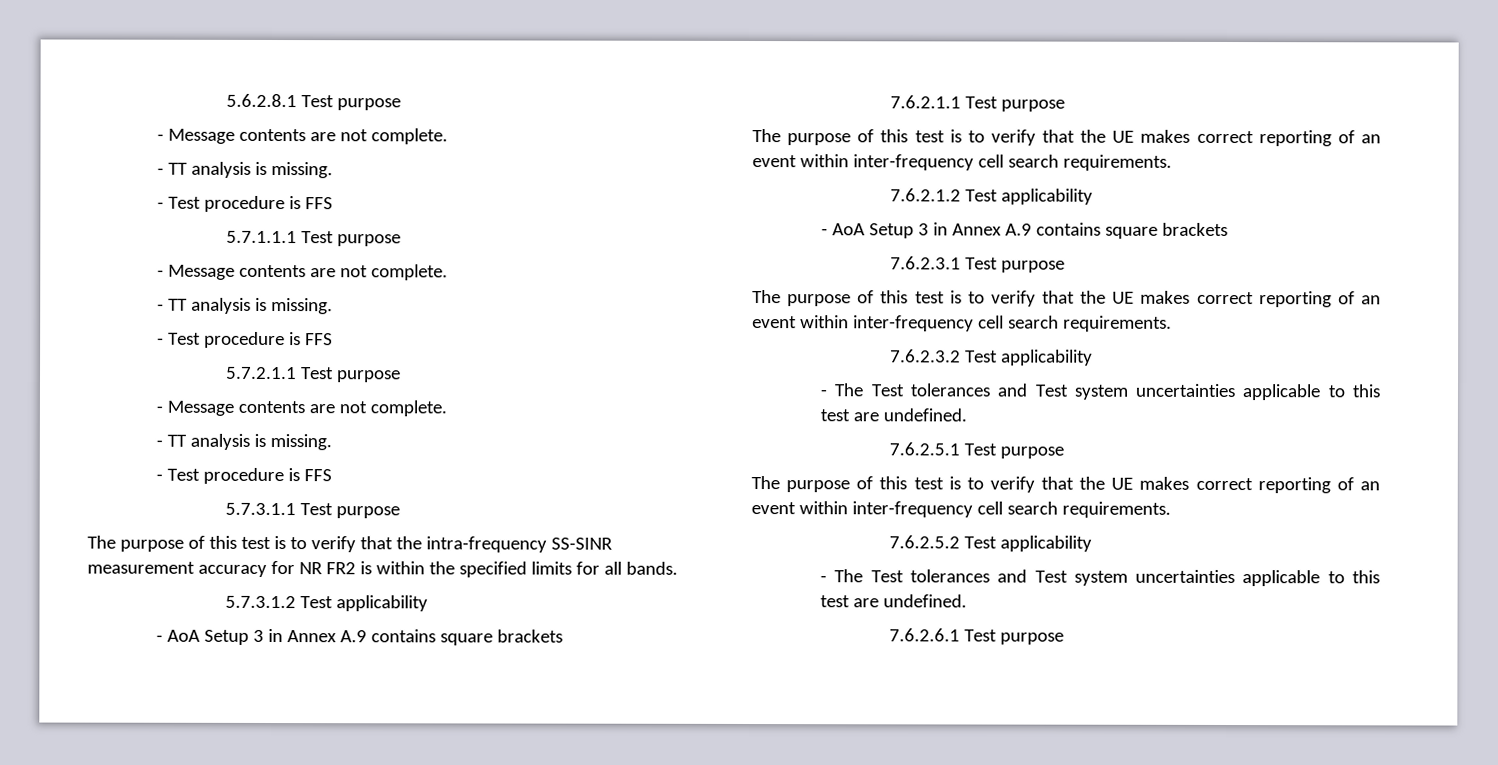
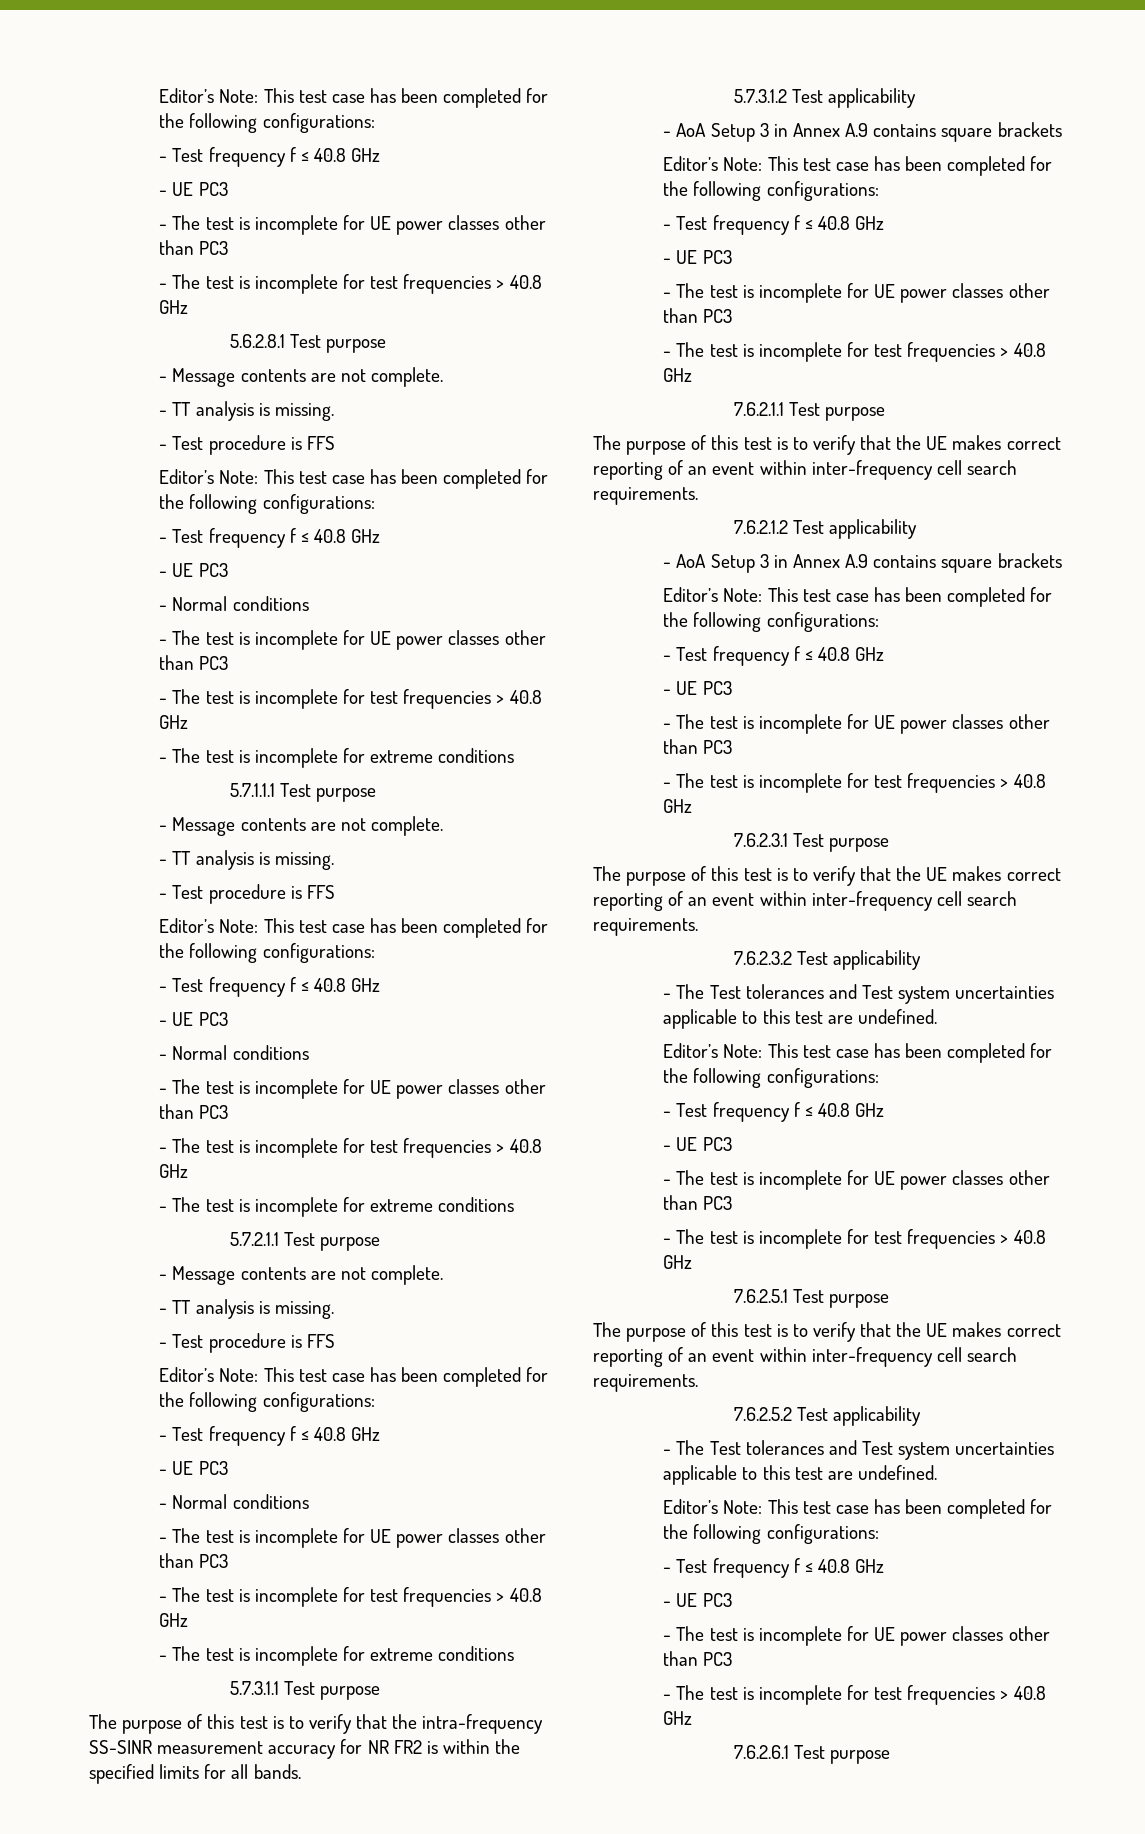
(226, 100) none -> [159,88,549,108] [159,113,375,133] [159,147,381,167] [159,182,228,196] [159,215,546,235] [159,240,229,255] [159,274,542,294] [159,300,189,314] Editor’s Note: This test case has been completed for the following configurations: // - Test frequency f ≤ 40.8 GHz // - UE PC3 // - The test is incomplete for UE power classes other than PC3 // - The test is incomplete for test frequencies > 40.8 GHz //
(334, 203) none -> [159,469,549,489] [159,494,375,514] [159,528,381,548] [159,563,228,577] [159,596,309,611] [159,630,546,650] [159,655,229,670] [159,689,542,709] [159,715,189,729] [159,748,515,768] // Editor’s Note: This test case has been completed for the following configurations: // - Test frequency f ≤ 40.8 GHz // - UE PC3 // - Normal conditions // - The test is incomplete for UE power classes other than PC3 // - The test is incomplete for test frequencies > 40.8 GHz // - The test is incomplete for extreme conditions
(334, 339) none -> [159,918,549,938] [159,943,375,963] [159,977,381,997] [159,1012,228,1026] [159,1045,309,1060] [159,1079,546,1099] [159,1104,229,1119] [159,1138,542,1158] [159,1164,189,1178] [159,1197,515,1217] // Editor’s Note: This test case has been completed for the following configurations: // - Test frequency f ≤ 40.8 GHz // - UE PC3 // - Normal conditions // - The test is incomplete for UE power classes other than PC3 // - The test is incomplete for test frequencies > 40.8 GHz // - The test is incomplete for extreme conditions
(333, 475) none -> [159,1367,549,1387] [159,1392,375,1412] [159,1426,381,1446] [159,1461,228,1475] [159,1494,309,1509] [159,1528,546,1548] [159,1553,229,1568] [159,1587,542,1607] [159,1613,189,1627] [159,1646,515,1666] // Editor’s Note: This test case has been completed for the following configurations: // - Test frequency f ≤ 40.8 GHz // - UE PC3 // - Normal conditions // - The test is incomplete for UE power classes other than PC3 // - The test is incomplete for test frequencies > 40.8 GHz // - The test is incomplete for extreme conditions
(564, 636) none -> [663,156,1053,176] [663,181,879,201] [663,215,885,235] [663,250,732,264] [663,283,1050,303] [663,308,733,323] [663,342,1046,362] [663,368,693,382] // Editor’s Note: This test case has been completed for the following configurations: // - Test frequency f ≤ 40.8 GHz // - UE PC3 // - The test is incomplete for UE power classes other than PC3 // - The test is incomplete for test frequencies > 40.8 GHz
(1229, 229) none -> [663,587,1053,607] [663,612,879,632] [663,646,885,666] [663,681,732,695] [663,714,1050,734] [663,739,733,754] [663,773,1046,793] [663,799,693,813] // Editor’s Note: This test case has been completed for the following configurations: // - Test frequency f ≤ 40.8 GHz // - UE PC3 // - The test is incomplete for UE power classes other than PC3 // - The test is incomplete for test frequencies > 40.8 GHz
(968, 415) none -> [663,1043,1053,1063] [663,1068,879,1088] [663,1102,885,1122] [663,1137,732,1151] [663,1170,1050,1190] [663,1195,733,1210] [663,1229,1046,1249] [663,1255,693,1269] // Editor’s Note: This test case has been completed for the following configurations: // - Test frequency f ≤ 40.8 GHz // - UE PC3 // - The test is incomplete for UE power classes other than PC3 // - The test is incomplete for test frequencies > 40.8 GHz
(968, 601) none -> [663,1499,1053,1519] [663,1524,879,1544] [663,1558,885,1578] [663,1593,732,1607] [663,1626,1050,1646] [663,1651,733,1666] [663,1685,1046,1705] [663,1711,693,1725] // Editor’s Note: This test case has been completed for the following configurations: // - Test frequency f ≤ 40.8 GHz // - UE PC3 // - The test is incomplete for UE power classes other than PC3 // - The test is incomplete for test frequencies > 40.8 GHz

